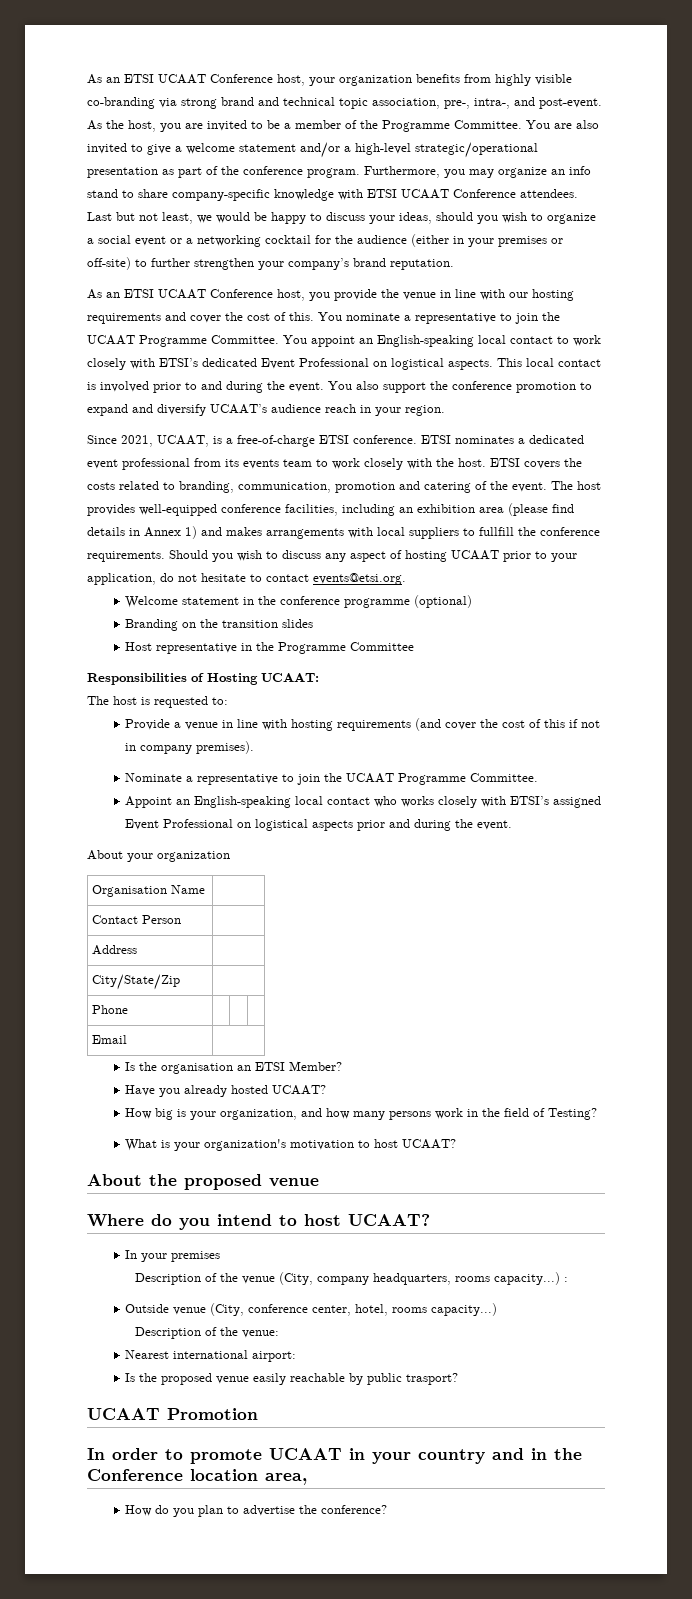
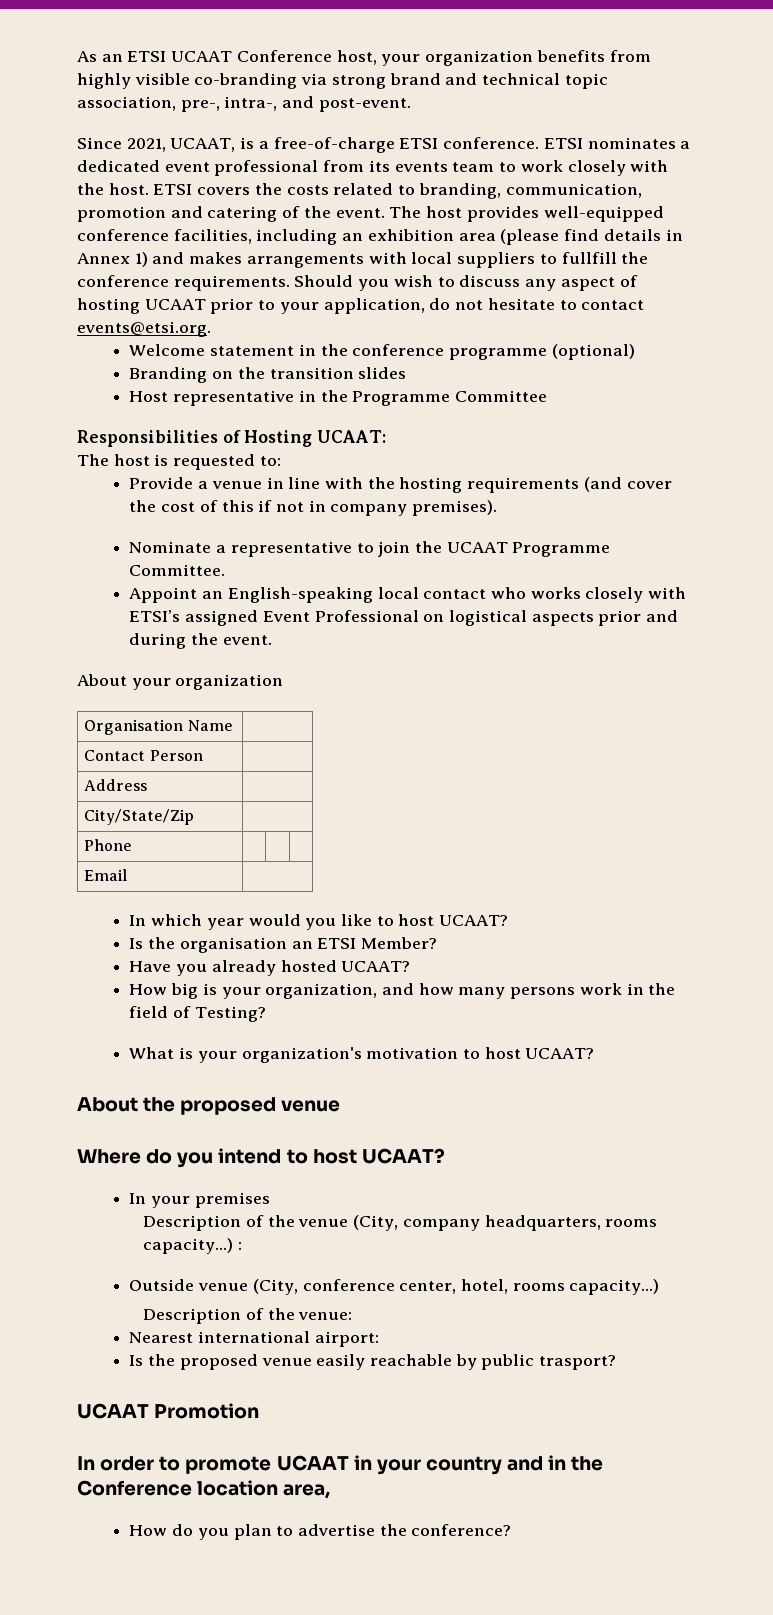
[87,120,599,132] [87,142,538,158] [87,166,591,178] [87,189,578,201] [87,212,596,224] [87,234,563,247] [87,257,454,270] [87,289,574,301] [87,312,560,324] [87,335,601,347] [87,358,601,370] [87,381,592,393] [87,404,445,416] As the host, you are invited to be a member of the Programme Committee. You are also invited to give a welcome statement and/or a high-level strategic/operational presentation as part of the conference program. Furthermore, you may organize an info stand to share company-specific knowledge with ETSI UCAAT Conference attendees. Last but not least, we would be happy to discuss your ideas, should you wish to organize a social event or a networking cocktail for the audience (either in your premises or off-site) to further strengthen your company’s brand reputation. // As an ETSI UCAAT Conference host, you provide the venue in line with our hosting requirements and cover the cost of this. You nominate a representative to join the UCAAT Programme Committee. You appoint an English-speaking local contact to work closely with ETSI’s dedicated Event Professional on logistical aspects. This local contact is involved prior to and during the event. You also support the conference promotion to expand and diversify UCAAT’s audience reach in your region. -> (411, 105) none
(288, 724) none -> [367,477,395,489] the
(128, 1039) none -> [129,914,509,930] // In which year would you like to host UCAAT?

